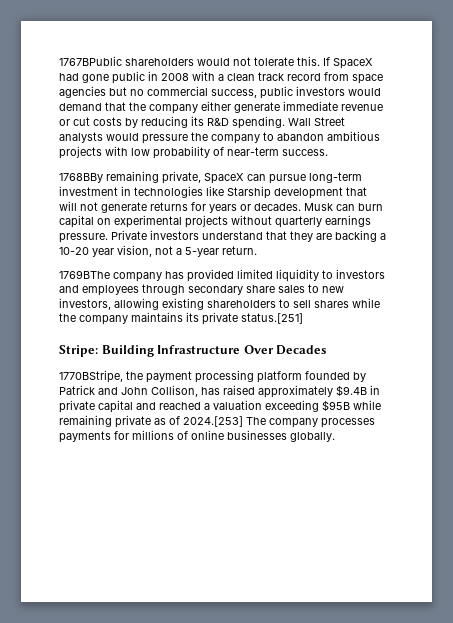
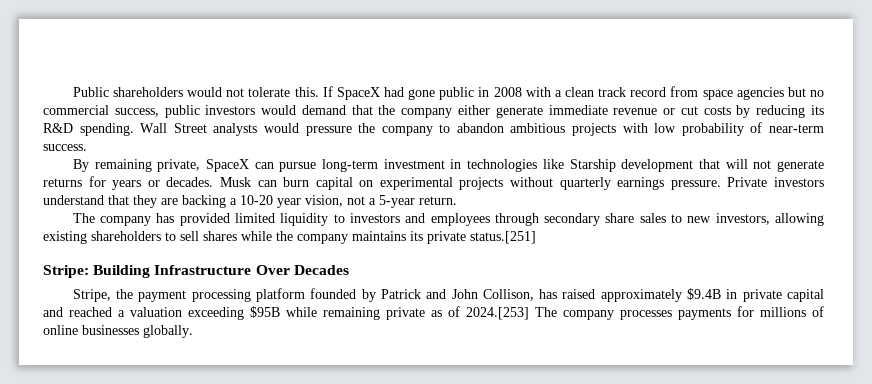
[59,56,122,66] 1767BPublic -> [72,87,109,97] Public
[59,173,103,183] 1768BBy -> [72,159,89,172] By
[59,270,110,279] 1769BThe -> [72,213,95,223] The
[59,370,123,383] 1770BStripe, -> [72,289,111,302] Stripe,

